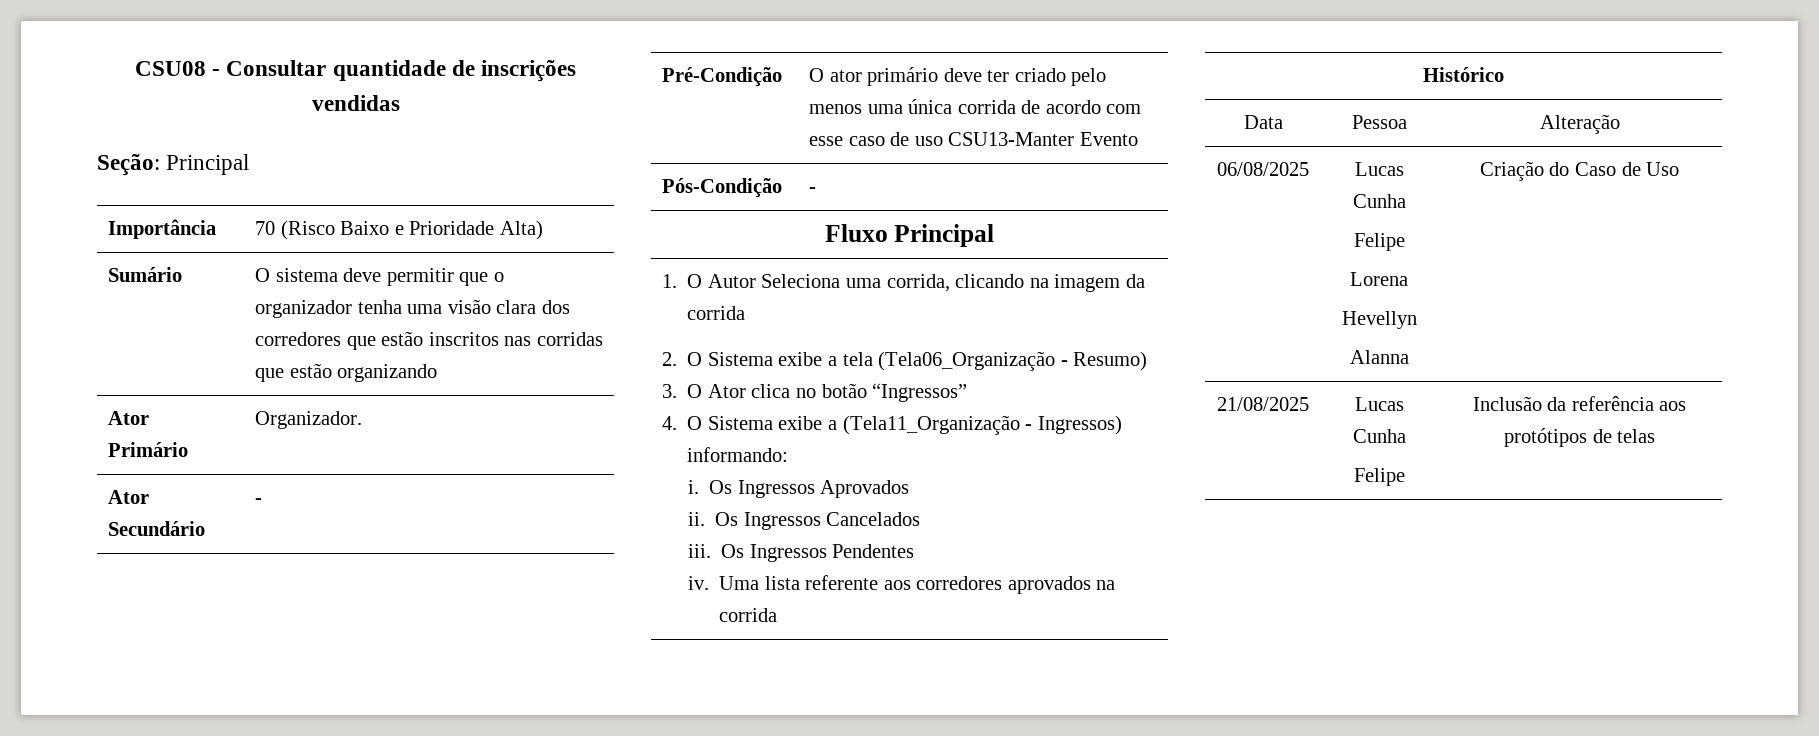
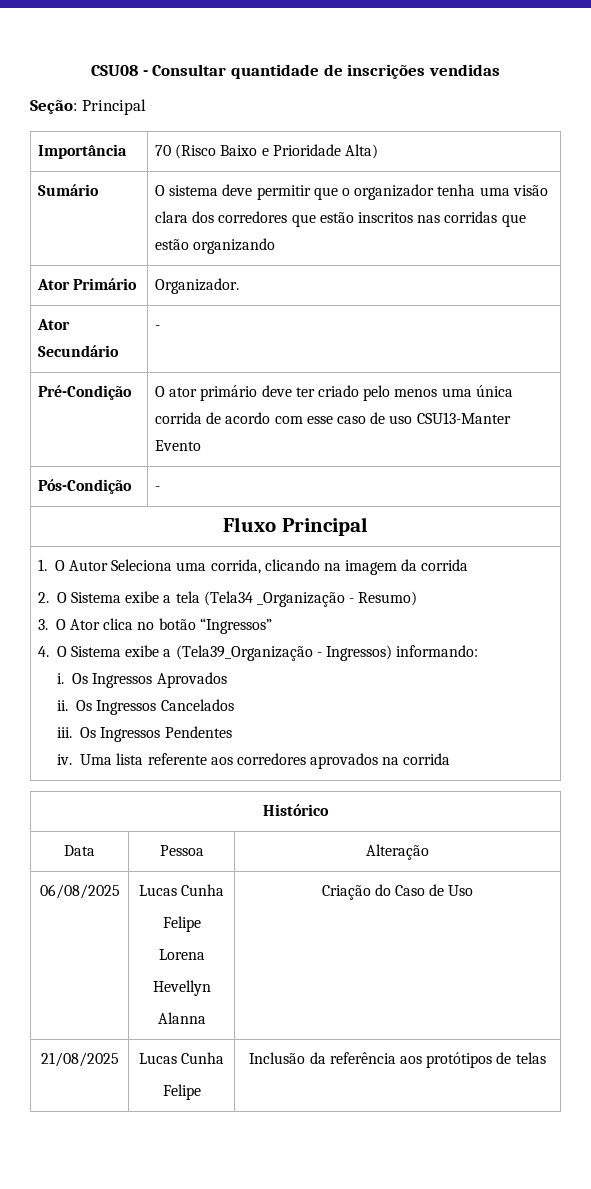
[878,351,1056,371] (Tela06_Organização -> [203,591,345,607] (Tela34 _Organização
[842,415,1020,435] (Tela11_Organização -> [175,645,313,661] (Tela39_Organização

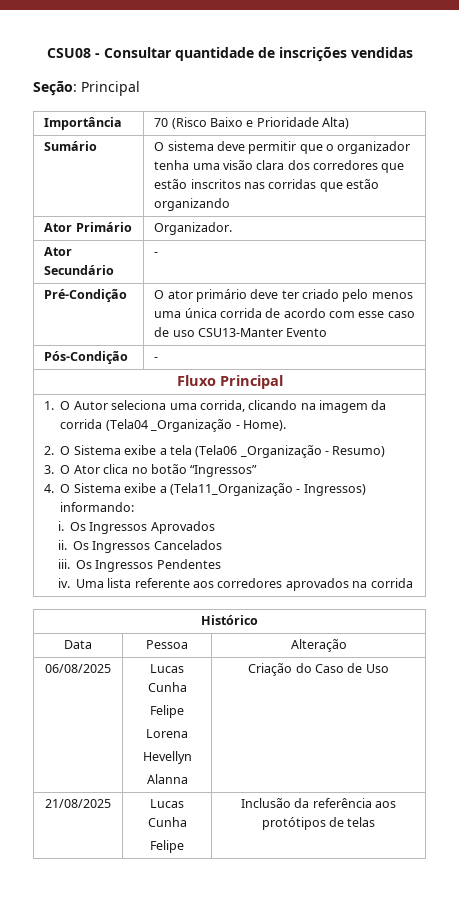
[111,559,173,571] Seleciona -> [111,400,167,410] seleciona
(469, 565) none -> [105,419,286,432] (Tela04 _Organização - Home).
[203,591,253,606] (Tela34 -> [195,445,238,457] (Tela06
[175,645,313,661] (Tela39_Organização -> [169,483,293,496] (Tela11_Organização

